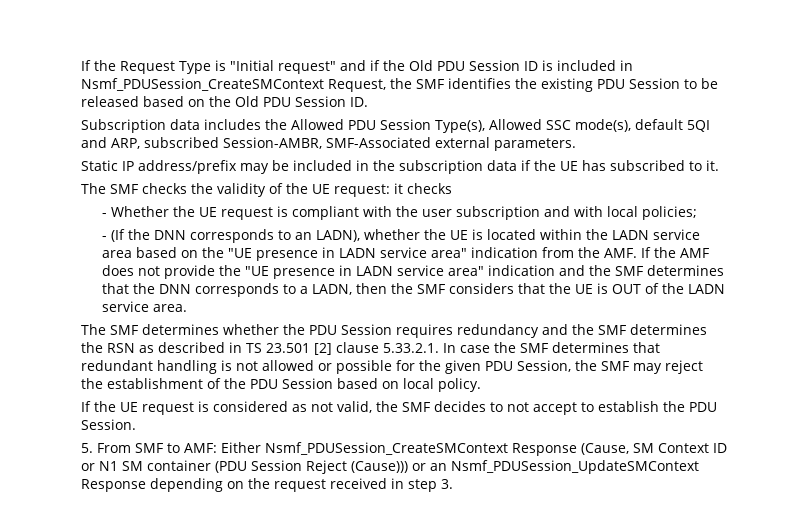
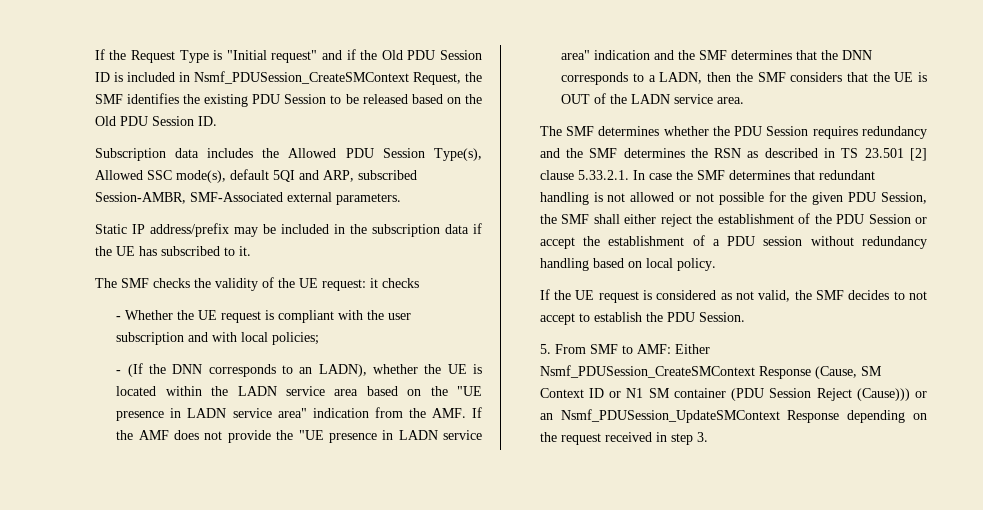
(333, 367) none -> [695,193,714,202] not
[633,363,663,374] may -> [593,214,657,224] shall either
(334, 383) none -> [915,217,927,224] [539,235,927,249] [539,258,589,271] or accept the establishment of a PDU session without redundancy handling

